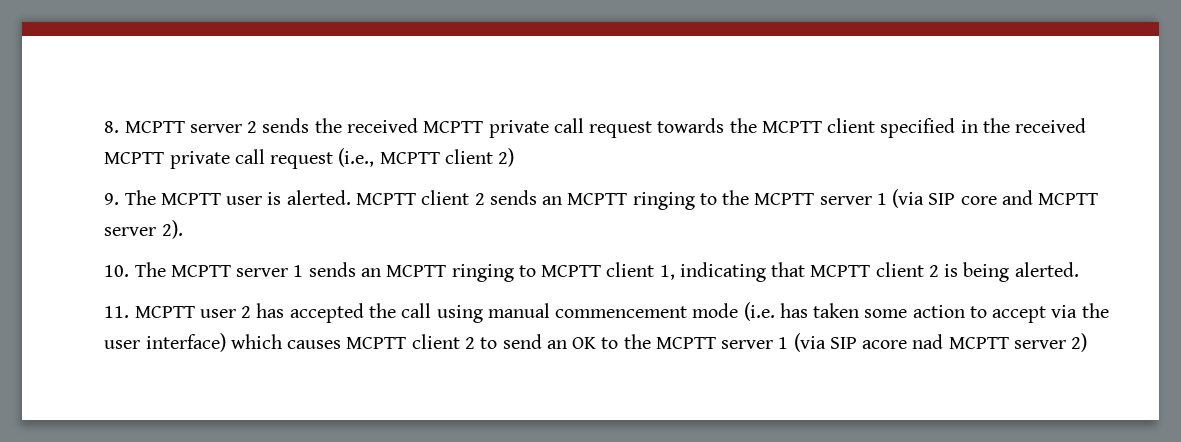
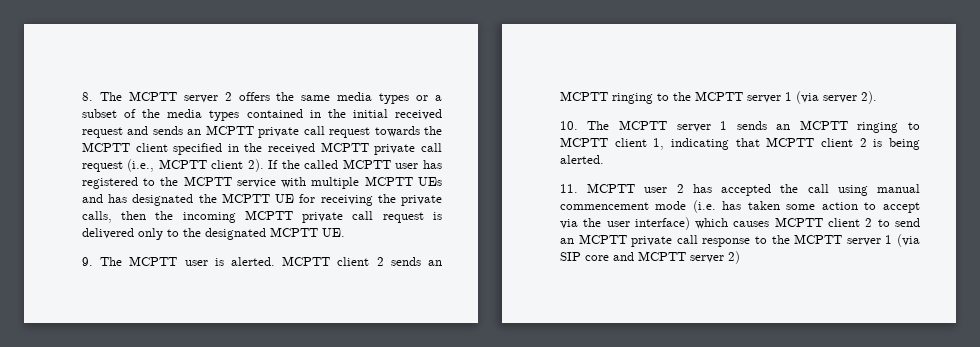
(120, 127) none -> [99,92,122,101] The
[262,118,418,133] sends the received -> [238,92,443,104] [81,109,442,121] [81,126,202,138] offers the same media types or a subset of the media types contained in the initial received request and sends an
[498,148,515,167] 2) -> [247,159,442,172] [81,176,442,189] [81,193,443,206] [81,210,442,223] [81,227,345,240] 2). If the called MCPTT user has registered to the MCPTT service with multiple MCPTT UEs and has designated the MCPTT UE for receiving the private calls, then the incoming MCPTT private call request is delivered only to the designated MCPTT UE.
[928,190,1099,205] SIP core and MCPTT -> (819, 97) none
[572,333,944,352] OK to the MCPTT server 1 (via SIP acore nad -> [578,234,920,247] [559,252,634,261] MCPTT private call response to the MCPTT server 1 (via SIP core and

